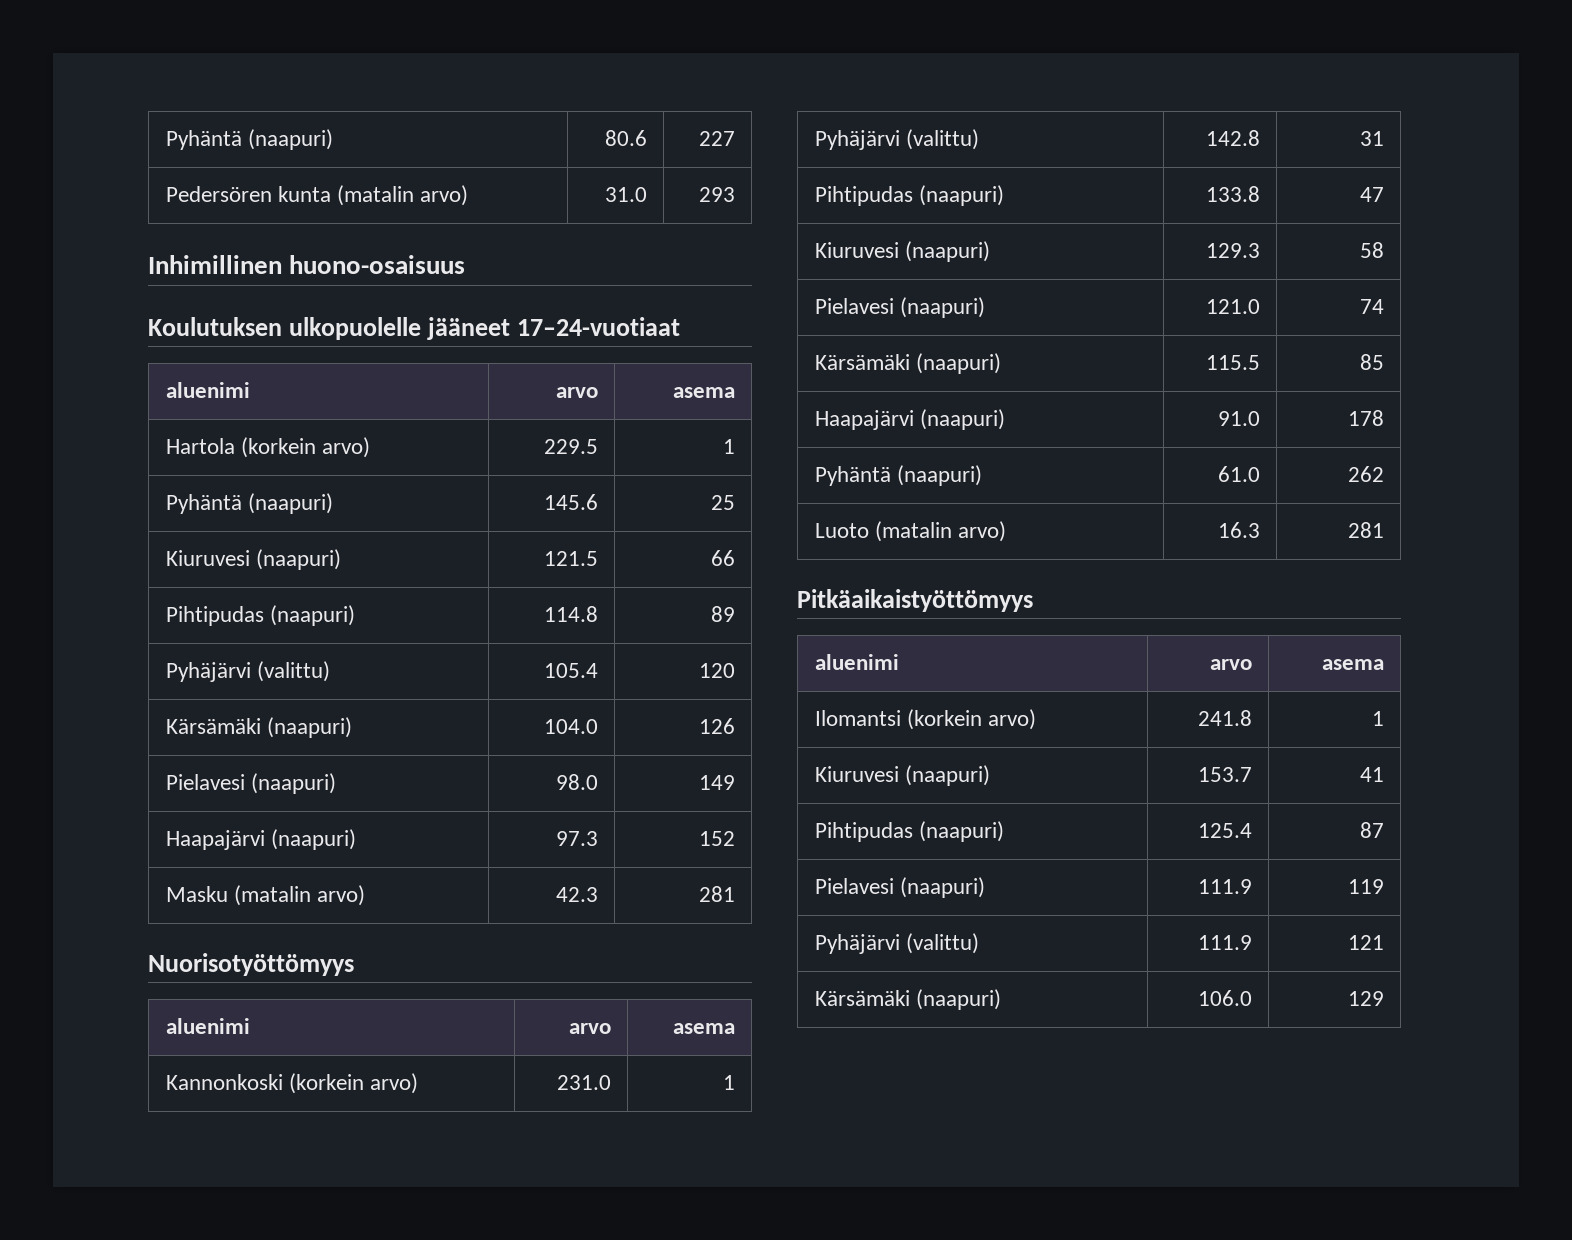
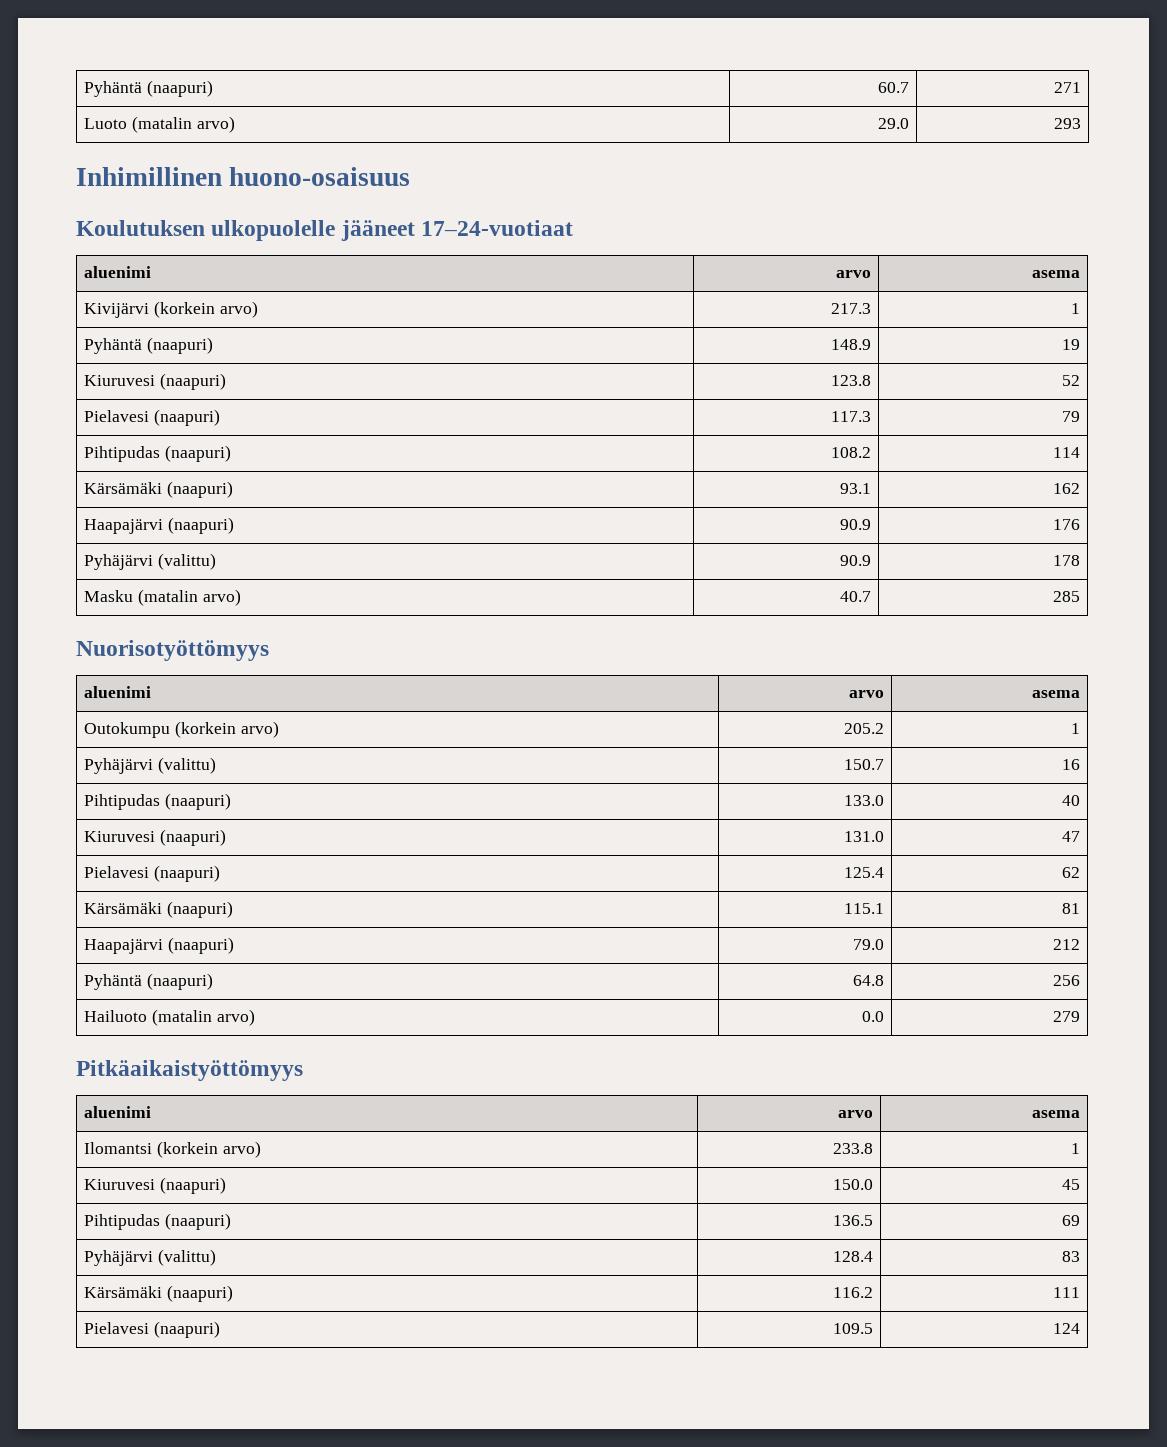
[165,129,333,150] [604,130,647,146] [698,131,735,146] [165,185,469,206] [604,187,647,202] Pyhäntä (naapuri) | 80.6 | 227 // Pedersören kunta (matalin arvo) | 31.0 -> [84,80,214,97] [877,82,909,93] [1053,82,1081,93] [84,116,235,133] [877,118,909,129] Pyhäntä (naapuri) | 60.7 | 271 // Luoto (matalin arvo) | 29.0
[165,437,370,458] [543,439,598,454] Hartola (korkein arvo) | 229.5 -> [84,301,258,318] [830,303,871,314] Kivijärvi (korkein arvo) | 217.3
[543,494,598,510] [710,495,735,510] [165,549,341,570] [543,551,598,566] [710,550,735,566] [165,605,355,626] [543,606,598,622] [710,606,735,622] [165,661,330,682] [543,663,598,678] [698,663,735,678] [165,717,352,738] [543,719,598,734] [698,718,735,734] [165,773,336,794] [555,774,598,790] [698,775,735,790] [165,829,356,850] [555,831,598,846] [698,831,735,846] 145.6 | 25 // Kiuruvesi (naapuri) | 121.5 | 66 // Pihtipudas (naapuri) | 114.8 | 89 // Pyhäjärvi (valittu) | 105.4 | 120 // Kärsämäki (naapuri) | 104.0 | 126 // Pielavesi (naapuri) | 98.0 | 149 // Haapajärvi (naapuri) | 97.3 | 152 -> [830,339,871,350] [1061,339,1080,350] [84,373,227,390] [830,375,871,386] [1061,375,1080,386] [84,409,221,426] [830,411,871,422] [1061,411,1080,422] [84,445,232,462] [830,447,871,458] [1052,447,1080,458] [84,481,234,498] [839,483,871,494] [1052,483,1080,494] [84,517,235,534] [839,519,871,530] [1052,519,1080,530] [84,553,217,570] [839,555,871,566] [1052,555,1080,566] 148.9 | 19 // Kiuruvesi (naapuri) | 123.8 | 52 // Pielavesi (naapuri) | 117.3 | 79 // Pihtipudas (naapuri) | 108.2 | 114 // Kärsämäki (naapuri) | 93.1 | 162 // Haapajärvi (naapuri) | 90.9 | 176 // Pyhäjärvi (valittu) | 90.9 | 178
[555,887,598,902] [698,886,735,902] 42.3 | 281 -> [839,591,871,602] [1052,591,1080,602] 40.7 | 285
[165,1073,418,1094] [556,1075,611,1090] Kannonkoski (korkein arvo) | 231.0 -> [84,721,279,738] [843,723,884,734] Outokumpu (korkein arvo) | 205.2
[1205,130,1260,146] [1359,131,1384,146] [814,185,1004,206] [1205,186,1260,202] [1359,187,1384,202] [814,241,990,262] [1205,243,1260,258] [1359,242,1384,258] [814,297,985,318] [1205,299,1260,314] [1359,299,1384,314] [814,353,1001,374] [1205,355,1260,370] [1359,354,1384,370] [814,409,1005,430] [1217,411,1260,426] [1347,410,1384,426] [814,465,982,486] [1217,466,1260,482] [1347,466,1384,482] [814,521,1006,542] [1217,522,1260,538] [1347,522,1384,538] 142.8 | 31 // Pihtipudas (naapuri) | 133.8 | 47 // Kiuruvesi (naapuri) | 129.3 | 58 // Pielavesi (naapuri) | 121.0 | 74 // Kärsämäki (naapuri) | 115.5 | 85 // Haapajärvi (naapuri) | 91.0 | 178 // Pyhäntä (naapuri) | 61.0 | 262 // Luoto (matalin arvo) | 16.3 | 281 -> [843,759,884,770] [1061,759,1080,770] [84,793,232,810] [843,795,884,806] [1061,795,1080,806] [84,829,227,846] [843,831,884,842] [1061,831,1080,842] [84,865,221,882] [843,867,884,878] [1061,867,1080,878] [84,901,234,918] [843,903,884,914] [1061,903,1080,914] [84,937,235,954] [852,939,884,950] [1052,939,1080,950] [84,973,214,990] [852,975,884,986] [1052,975,1080,986] [84,1009,255,1026] [861,1011,884,1022] [1052,1011,1080,1022] 150.7 | 16 // Pihtipudas (naapuri) | 133.0 | 40 // Kiuruvesi (naapuri) | 131.0 | 47 // Pielavesi (naapuri) | 125.4 | 62 // Kärsämäki (naapuri) | 115.1 | 81 // Haapajärvi (naapuri) | 79.0 | 212 // Pyhäntä (naapuri) | 64.8 | 256 // Hailuoto (matalin arvo) | 0.0 | 279
[1197,710,1252,726] 241.8 -> [832,1143,873,1154] 233.8
[1197,767,1252,782] [1359,767,1384,782] [814,821,1004,842] [1197,823,1252,838] [1359,822,1384,838] [814,877,985,898] [1197,879,1252,894] [1347,879,1384,894] [814,933,979,954] [1197,935,1252,950] [1347,935,1384,950] [814,989,1001,1010] [1197,990,1252,1006] [1347,991,1384,1006] 153.7 | 41 // Pihtipudas (naapuri) | 125.4 | 87 // Pielavesi (naapuri) | 111.9 | 119 // Pyhäjärvi (valittu) | 111.9 | 121 // Kärsämäki (naapuri) | 106.0 | 129 -> [832,1179,873,1190] [1061,1179,1080,1190] [84,1213,232,1230] [832,1215,873,1226] [1061,1215,1080,1226] [84,1249,217,1266] [832,1251,873,1262] [1061,1251,1080,1262] [84,1285,234,1302] [832,1287,873,1298] [1052,1287,1080,1298] [84,1321,221,1338] [832,1323,873,1334] [1052,1323,1080,1334] 150.0 | 45 // Pihtipudas (naapuri) | 136.5 | 69 // Pyhäjärvi (valittu) | 128.4 | 83 // Kärsämäki (naapuri) | 116.2 | 111 // Pielavesi (naapuri) | 109.5 | 124

